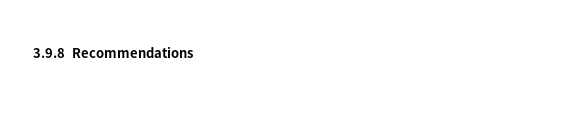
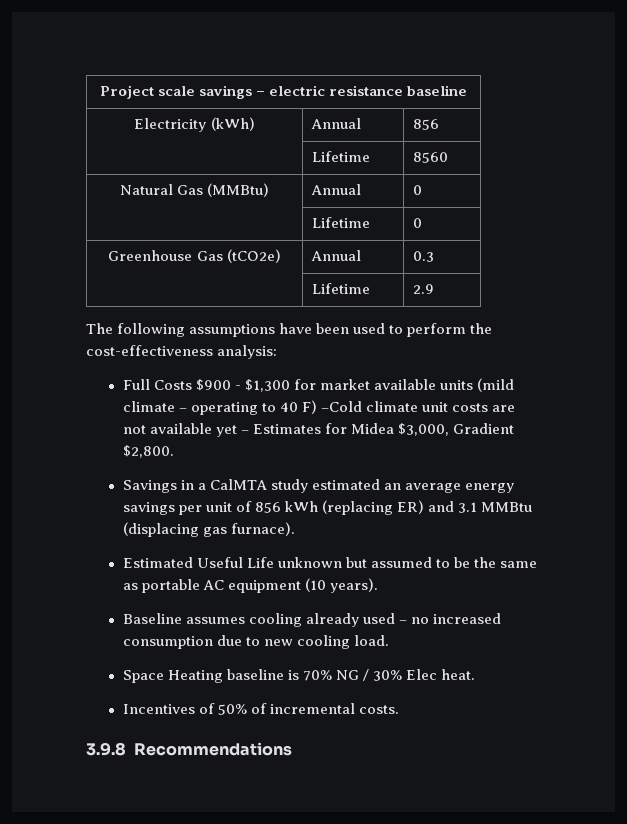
(33, 53) none -> [99,85,468,99] [134,117,255,132] [310,118,361,129] [412,119,439,130] [311,151,370,162] [412,152,448,163] [119,183,270,197] [310,184,361,195] [412,185,422,195] [311,217,370,228] [412,218,422,228] [108,249,281,263] [310,250,361,261] [412,251,434,262] [311,283,370,294] [412,284,434,294] [86,323,493,337] [86,345,278,359] [122,378,515,392] [122,400,516,415] [122,423,515,437] [122,445,174,458] [122,479,515,493] [122,500,533,515] [122,522,295,537] [122,557,538,568] [122,578,379,593] [122,613,502,627] [122,635,390,649] [122,669,476,683] [122,703,400,715] Project scale savings – electric resistance baseline // Electricity (kWh) | Annual | 856 // | Lifetime | 8560 // Natural Gas (MMBtu) | Annual | 0 // | Lifetime | 0 // Greenhouse Gas (tCO2e) | Annual | 0.3 // | Lifetime | 2.9 // The following assumptions have been used to perform the cost-effectiveness analysis: // Full Costs $900 - $1,300 for market available units (mild climate – operating to 40 F) –Cold climate unit costs are not available yet – Estimates for Midea $3,000, Gradient $2,800. // Savings in a CalMTA study estimated an average energy savings per unit of 856 kWh (replacing ER) and 3.1 MMBtu (displacing gas furnace). // Estimated Useful Life unknown but assumed to be the same as portable AC equipment (10 years). // Baseline assumes cooling already used – no increased consumption due to new cooling load. // Space Heating baseline is 70% NG / 30% Elec heat. // Incentives of 50% of incremental costs. //

